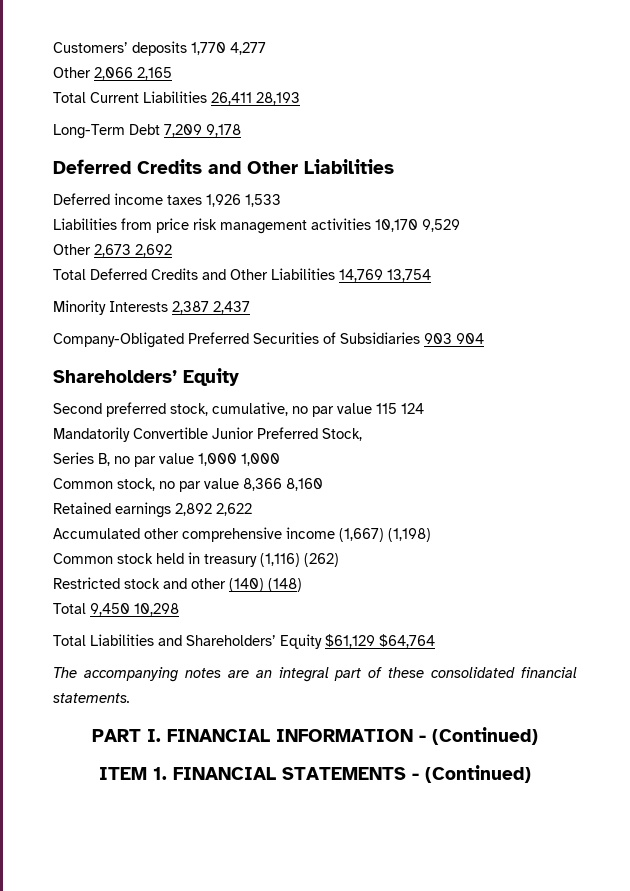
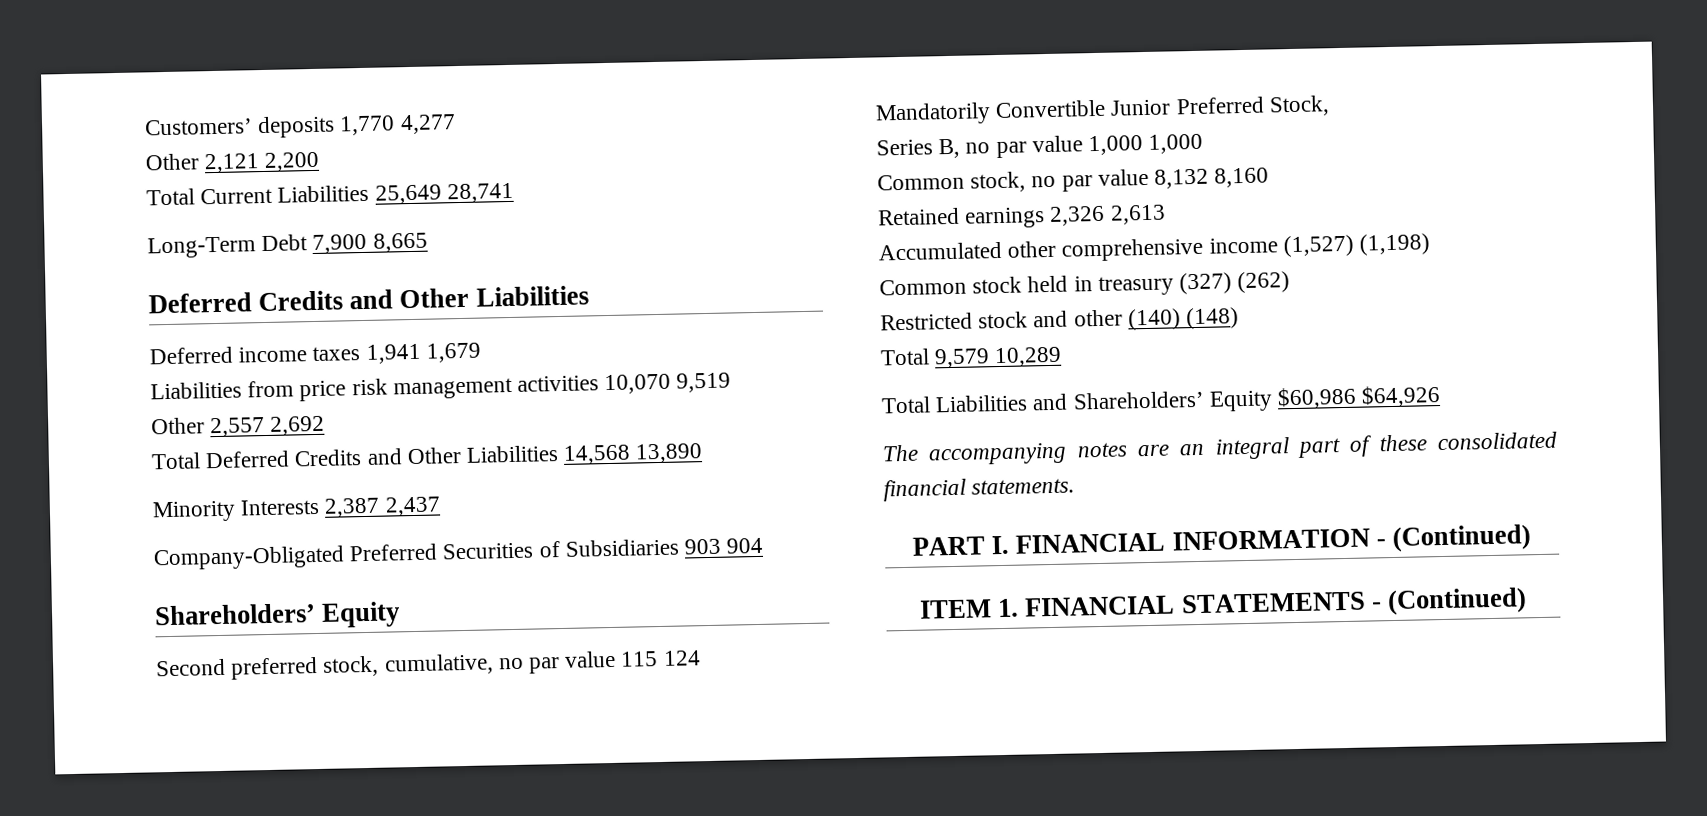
[94,67,172,80] 2,066 2,165 -> [204,151,321,174] 2,121 2,200
[211,92,300,105] 26,411 28,193 -> [374,182,514,205] 25,649 28,741
[164,124,241,137] 7,209 9,178 -> [312,232,428,255] 7,900 8,665
[206,194,281,207] 1,926 1,533 -> [365,342,481,364] 1,941 1,679
[375,219,460,232] [53,244,131,257] 10,170 9,529 // Other 2,673 -> [604,372,732,395] [151,417,266,438] 10,070 9,519 // Other 2,557
[339,269,431,282] 14,769 13,754 -> [563,443,704,465] 14,568 13,890
[243,478,282,491] 8,366 -> [1154,168,1210,189] 8,132
[175,503,252,516] 2,892 2,622 -> [1049,204,1166,226] 2,326 2,613
[339,528,384,542] (1,667) -> [1282,234,1354,258] (1,527)
[260,553,300,567] (1,116) -> [1179,272,1233,295] (327)
[90,603,179,616] 9,450 10,298 -> [934,346,1063,369] 9,579 10,289
[325,634,435,648] $61,129 $64,764 -> [1277,385,1442,410] $60,986 $64,926

